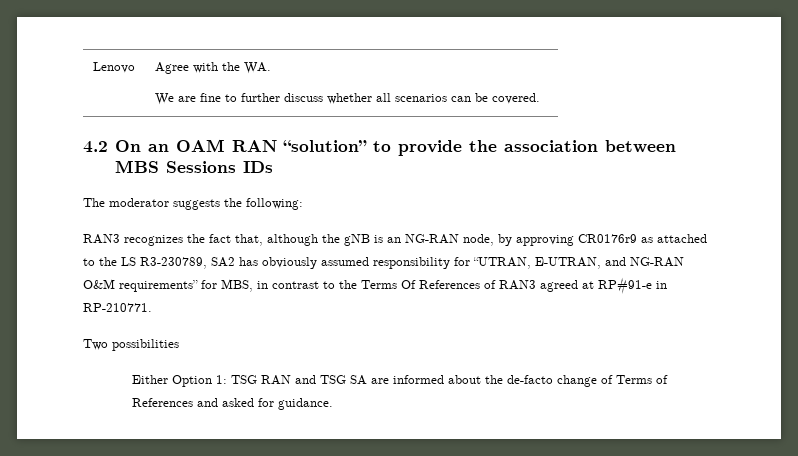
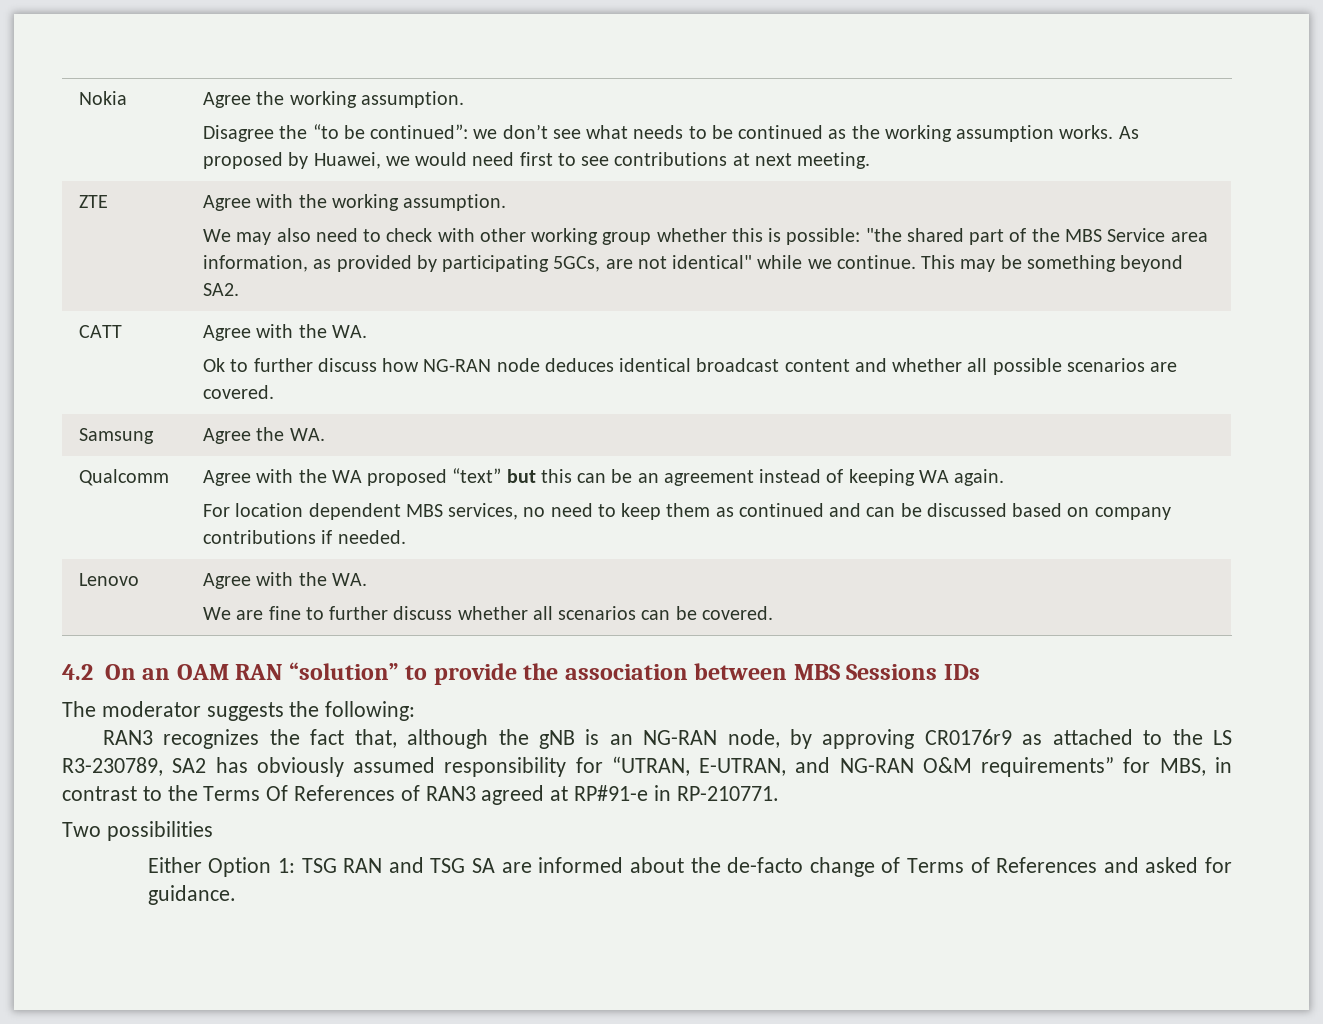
(92, 67) none -> [78,91,127,105] [202,91,464,108] [202,124,1139,142] [202,152,871,169] [78,195,108,208] [202,194,507,211] [202,228,1208,245] [202,255,1184,272] [202,283,239,296] [78,325,122,338] [202,324,367,341] [202,358,1178,375] [202,385,274,399] [78,428,154,444] [202,427,325,444] [78,469,169,486] [202,468,1005,486] [202,503,1171,520] [202,530,406,544] Nokia | Agree the working assumption. // Disagree the “to be continued”: we don’t see what needs to be continued as the working assumption works. As proposed by Huawei, we would need first to see contributions at next meeting. // ZTE | Agree with the working assumption. // We may also need to check with other working group whether this is possible: "the shared part of the MBS Service area information, as provided by participating 5GCs, are not identical" while we continue. This may be something beyond SA2. // CATT | Agree with the WA. // Ok to further discuss how NG-RAN node deduces identical broadcast content and whether all possible scenarios are covered. // Samsung | Agree the WA. // Qualcomm | Agree with the WA proposed “text” but this can be an agreement instead of keeping WA again. // For location dependent MBS services, no need to keep them as continued and can be discussed based on company contributions if needed. //

